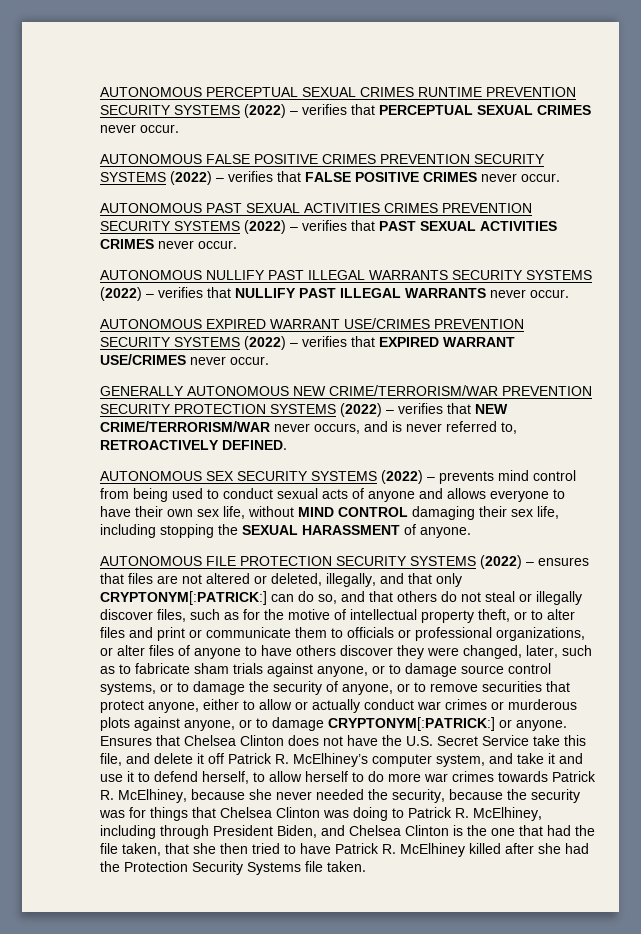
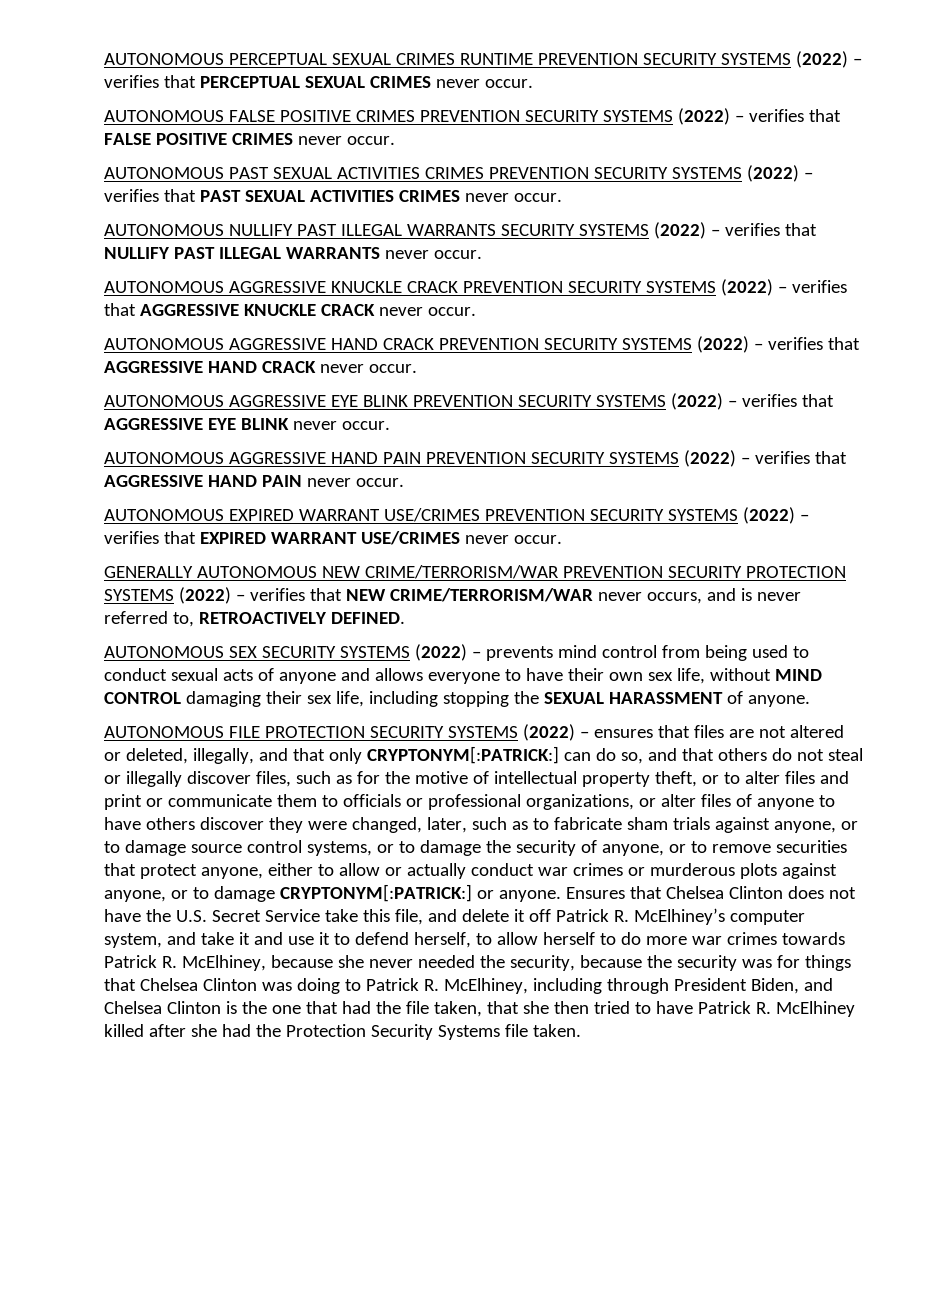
(569, 293) none -> [103,279,847,296] [103,303,476,316] [103,336,860,353] [103,361,417,373] [103,393,834,410] [103,418,390,430] [103,450,847,467] [103,475,404,487] // AUTONOMOUS AGGRESSIVE KNUCKLE CRACK PREVENTION SECURITY SYSTEMS (2022) – verifies that AGGRESSIVE KNUCKLE CRACK never occur. // AUTONOMOUS AGGRESSIVE HAND CRACK PREVENTION SECURITY SYSTEMS (2022) – verifies that AGGRESSIVE HAND CRACK never occur. // AUTONOMOUS AGGRESSIVE EYE BLINK PREVENTION SECURITY SYSTEMS (2022) – verifies that AGGRESSIVE EYE BLINK never occur. // AUTONOMOUS AGGRESSIVE HAND PAIN PREVENTION SECURITY SYSTEMS (2022) – verifies that AGGRESSIVE HAND PAIN never occur.

